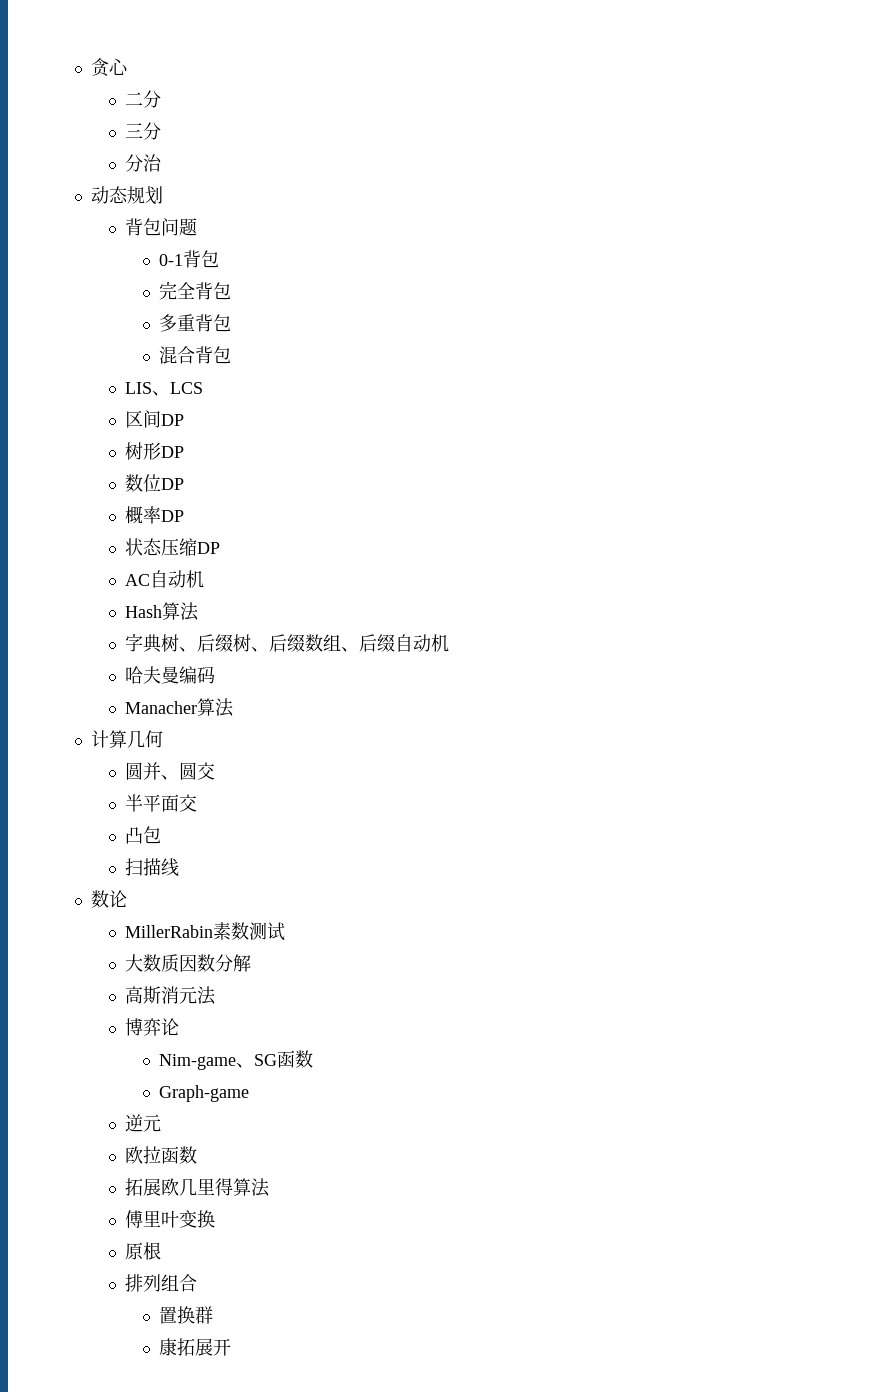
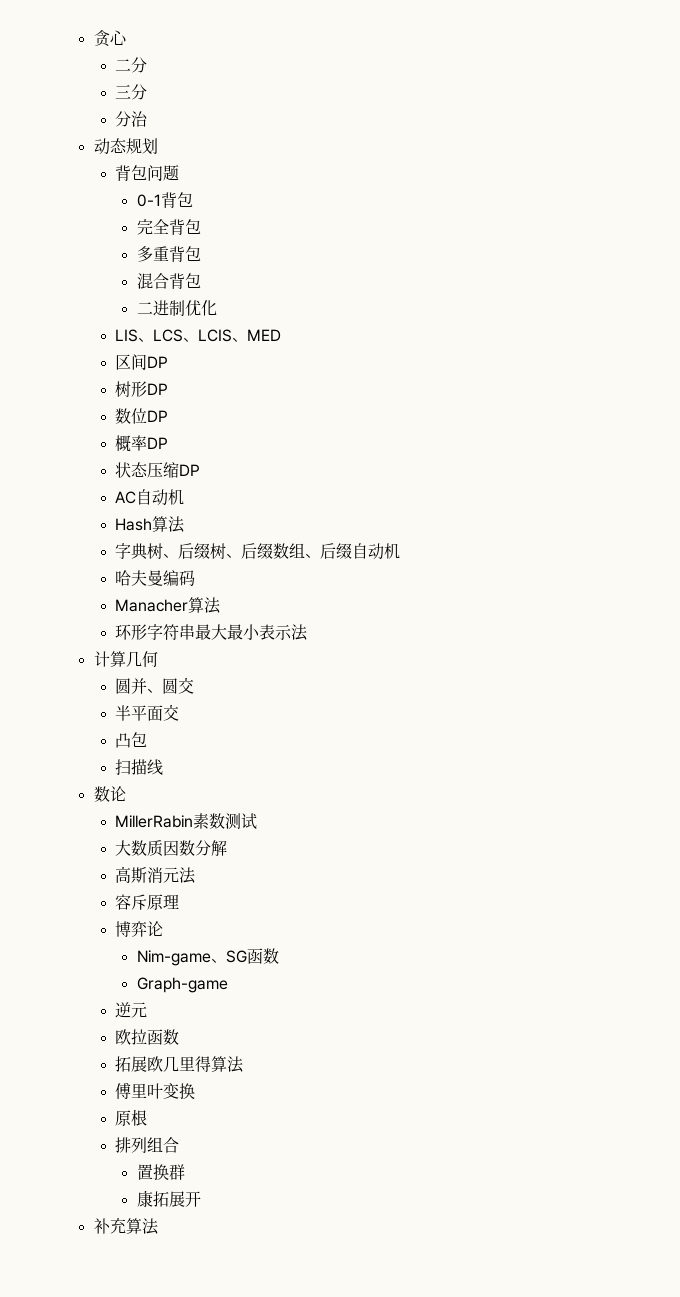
(232, 355) none -> [136,300,217,316] // 二进制优化
(203, 388) none -> [183,329,282,342] 、LCIS、MED
(234, 707) none -> [115,624,309,641] // 环形字符串最大最小表示法
(216, 995) none -> [115,894,180,910] // 容斥原理
(232, 1347) none -> [93,1218,159,1235] // 补充算法

